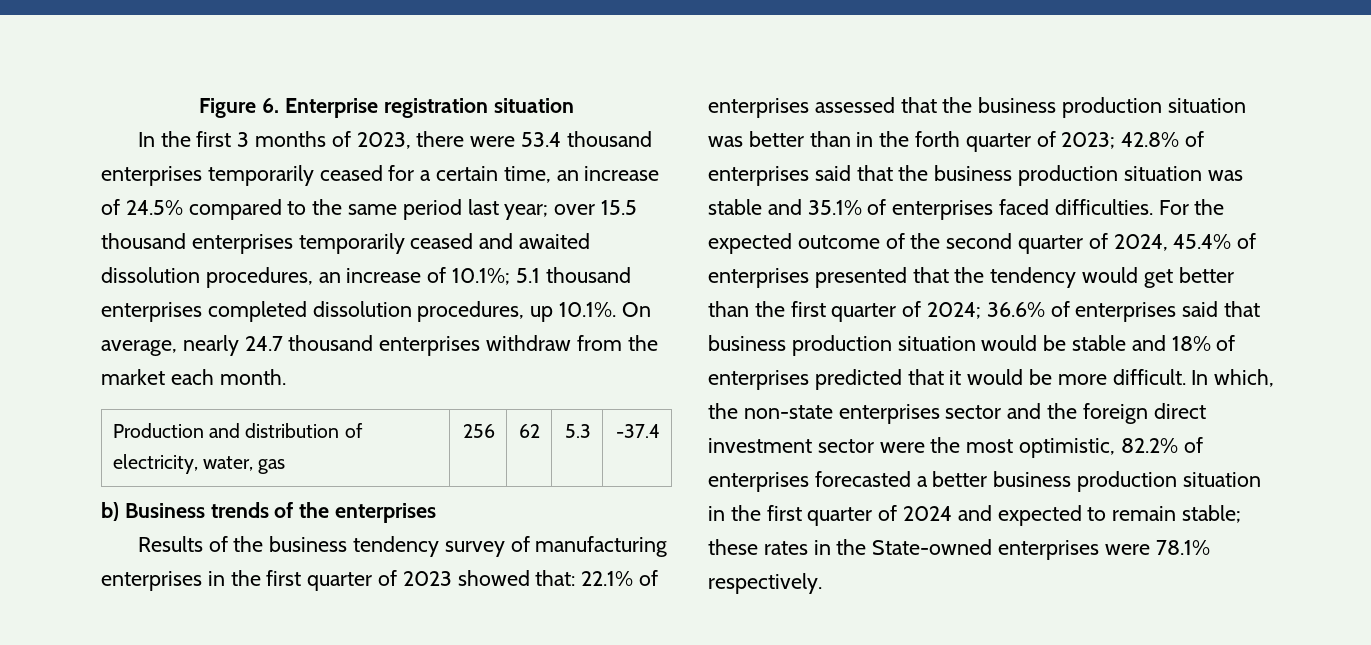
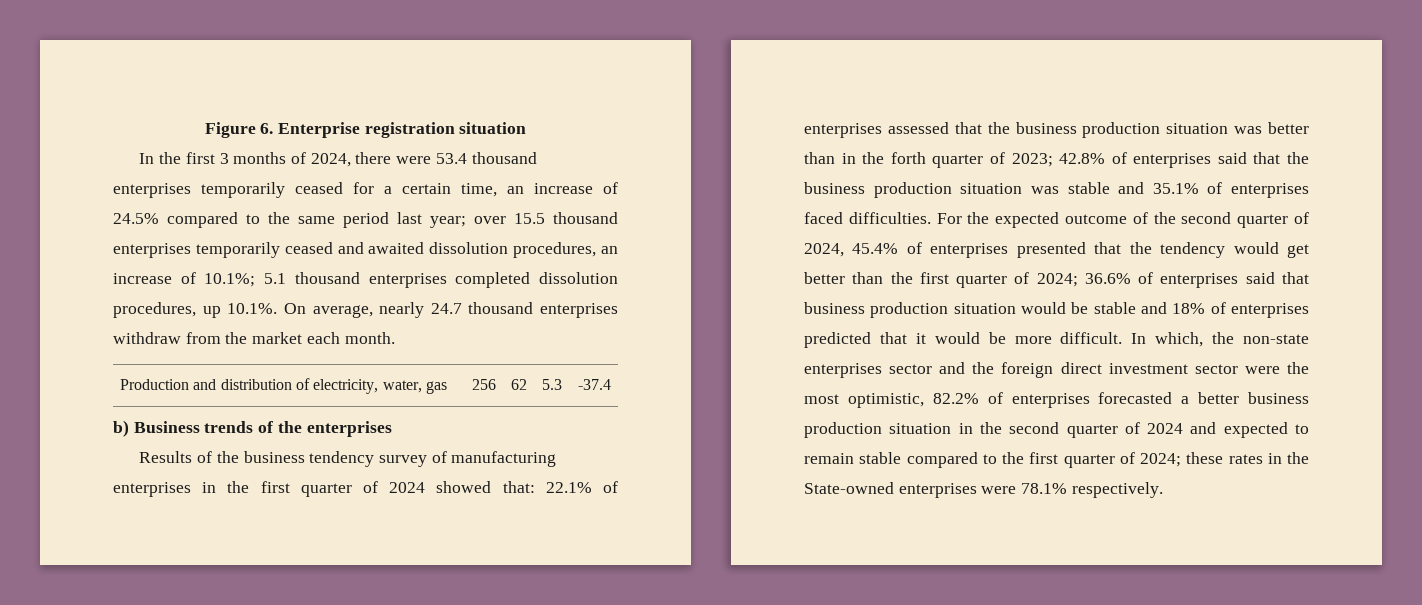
[356,132,411,149] 2023, -> [310,153,351,167] 2024,
[402,571,452,586] 2023 -> [389,482,426,493] 2024
[766,505,802,521] first -> [1009,422,1060,434] second
[1182,505,1242,523] stable; -> [859,452,1181,468] stable compared to the first quarter of 2024;

